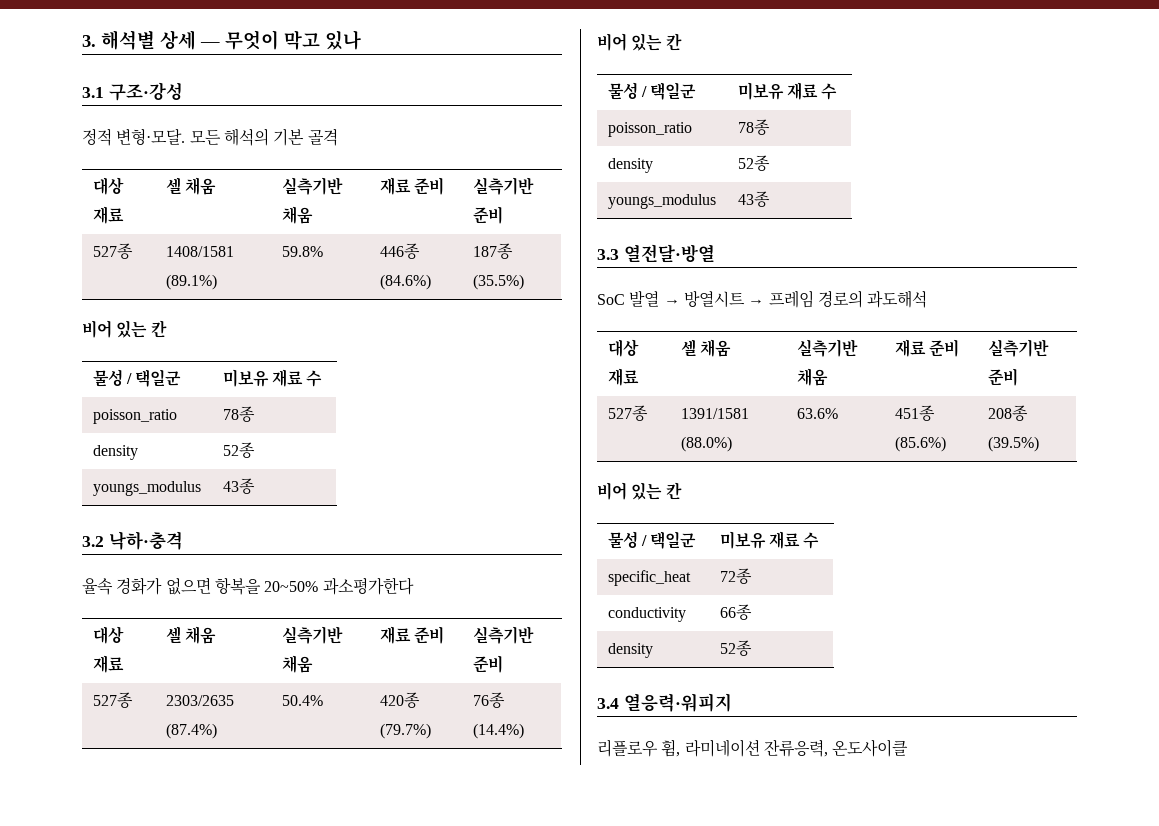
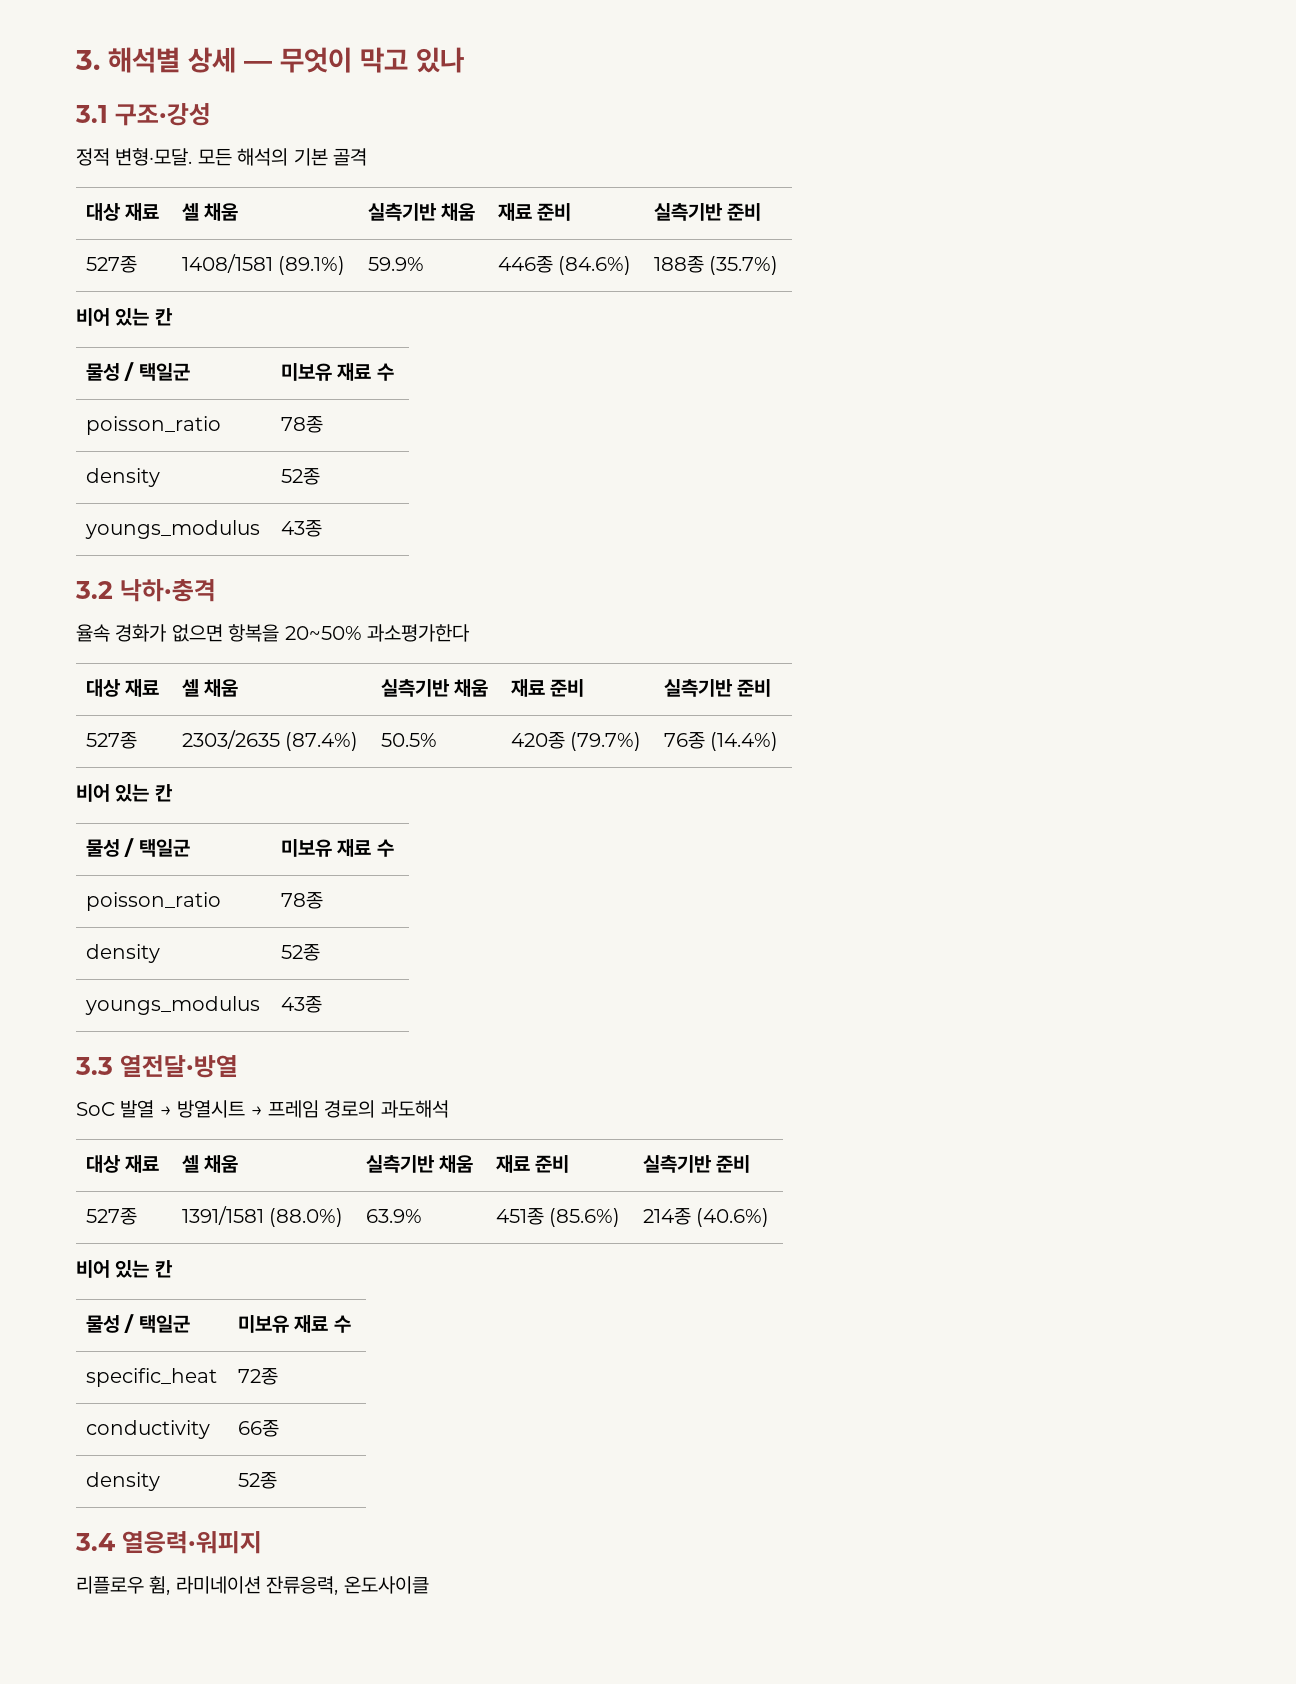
[281,246,323,257] 59.8% -> [368,257,425,271] 59.9%
[472,243,513,259] [472,274,524,290] 187종 (35.5%) -> [654,256,779,275] 188종 (35.7%)
[281,695,323,706] 50.4% -> [381,733,438,747] 50.5%
[796,408,838,419] 63.6% -> [366,1209,423,1223] 63.9%
[987,405,1028,421] [987,436,1039,452] 208종 (39.5%) -> [643,1208,770,1227] 214종 (40.6%)

